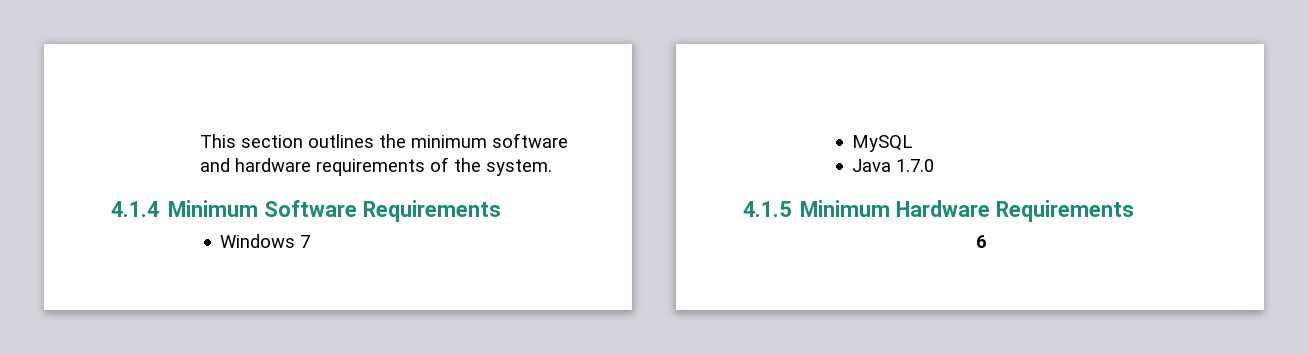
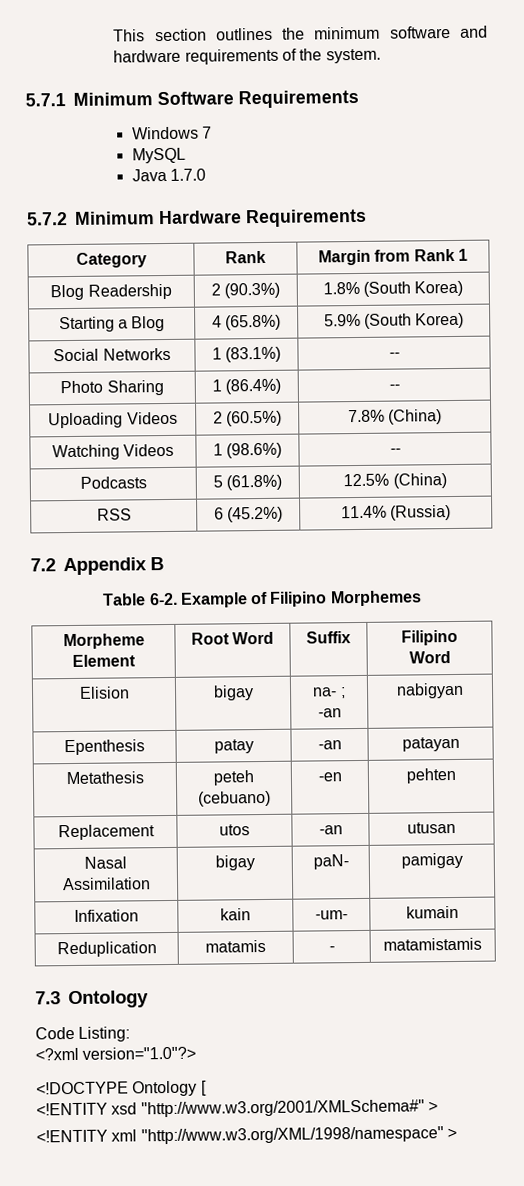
[111,201,159,217] 4.1.4 -> [25,93,66,107] 5.7.1
[743,201,792,217] 4.1.5 -> [27,212,68,226] 5.7.2
[975,235,987,248] // 6 -> [75,252,147,268] [225,250,266,264] [318,248,468,266] [50,283,172,301] [210,282,281,299] [322,280,464,297] [58,315,166,333] [211,314,282,331] [323,312,465,329] [53,347,171,362] [211,346,282,363] [388,352,400,358] [60,380,164,396] [211,378,282,395] [388,384,400,390] [48,411,178,429] [212,410,283,427] [347,409,443,425] [51,443,175,461] [212,442,283,459] [389,448,401,454] [79,476,147,489] [212,474,283,491] [343,473,447,489] [96,508,132,521] [213,506,284,523] [340,505,452,521] [30,557,164,576] [102,590,422,608] [62,633,145,650] [72,654,136,667] [190,631,275,645] [306,631,351,644] [401,629,458,646] [408,651,451,664] [78,686,130,699] [212,685,254,701] [312,687,346,699] [317,708,342,718] [396,682,464,699] [64,739,145,756] [213,739,254,754] [317,740,342,750] [401,736,460,752] [65,771,144,785] [213,770,255,786] [198,790,271,807] [317,772,342,782] [405,767,457,784] [57,824,155,841] [219,824,250,836] [318,825,343,835] [407,821,456,834] [84,856,127,869] [61,877,151,891] [214,855,255,871] [312,854,349,870] [400,852,463,869] [74,909,139,922] [220,908,251,921] [315,910,348,920] [406,905,459,919] [56,941,157,958] [205,939,266,953] [328,946,335,952] [383,937,482,951] [35,990,149,1009] [35,1026,131,1042] [35,1046,197,1061] [36,1080,207,1097] [36,1099,438,1118] [36,1126,457,1145] // Category | Rank | Margin from Rank 1 // Blog Readership | 2 (90.3%) | 1.8% (South Korea) // Starting a Blog | 4 (65.8%) | 5.9% (South Korea) // Social Networks | 1 (83.1%) | -- // Photo Sharing | 1 (86.4%) | -- // Uploading Videos | 2 (60.5%) | 7.8% (China) // Watching Videos | 1 (98.6%) | -- // Podcasts | 5 (61.8%) | 12.5% (China) // RSS | 6 (45.2%) | 11.4% (Russia) // 7.2 Appendix B // Table 6-2. Example of Filipino Morphemes // Morpheme Element | Root Word | Suffix | Filipino Word // Elision | bigay | na- ; -an | nabigyan // Epenthesis | patay | -an | patayan // Metathesis | peteh (cebuano) | -en | pehten // Replacement | utos | -an | utusan // Nasal Assimilation | bigay | paN- | pamigay // Infixation | kain | -um- | kumain // Reduplication | matamis | - | matamistamis // 7.3 Ontology // Code Listing: // <?xml version="1.0"?> // <!DOCTYPE Ontology [ // <!ENTITY xsd "http://www.w3.org/2001/XMLSchema#" > // <!ENTITY xml "http://www.w3.org/XML/1998/namespace" >

